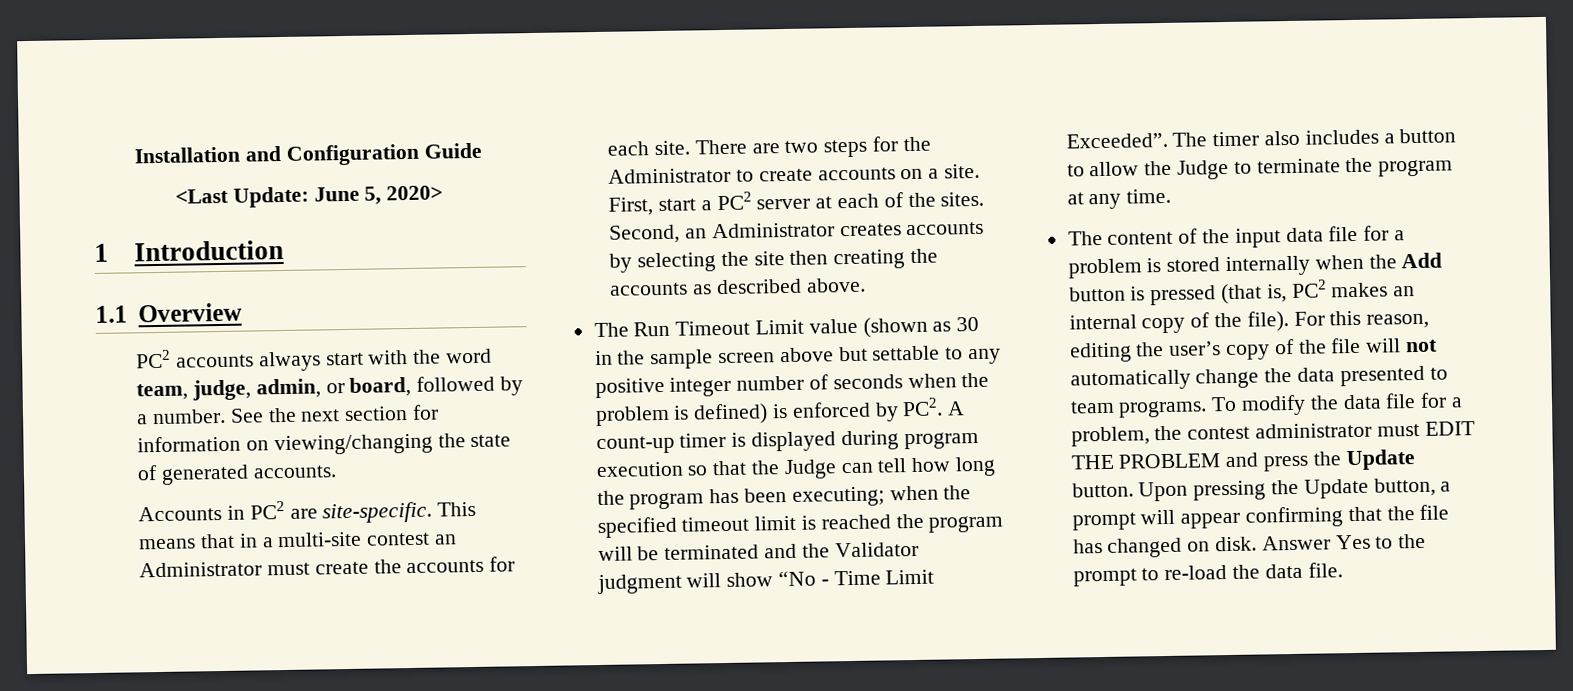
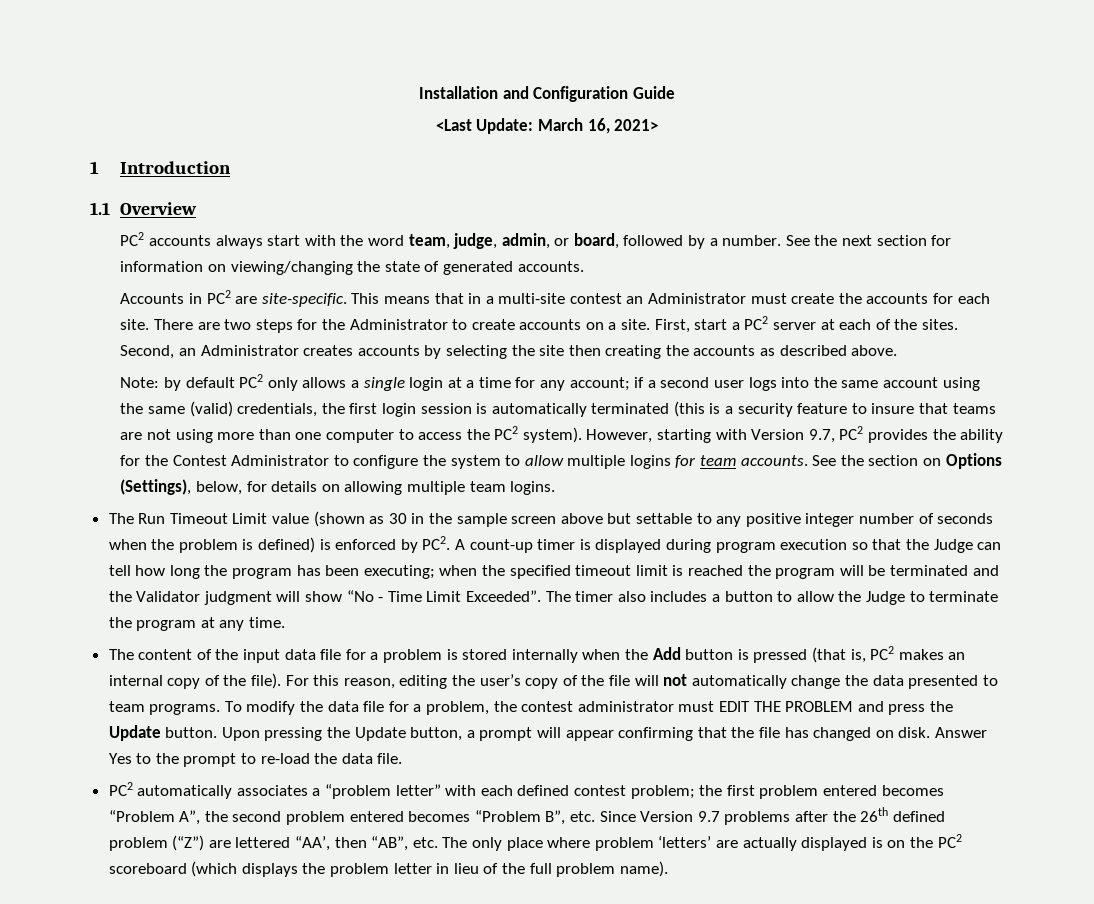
[313,185,444,205] June 5, 2020> -> [538,118,659,134] March 16, 2021>
(866, 285) none -> [120,374,980,391] [120,401,996,417] [120,426,1004,443] [120,453,1002,469] [120,479,556,495] // Note: by default PC2 only allows a single login at a time for any account; if a second user logs into the same account using the same (valid) credentials, the first login session is automatically terminated (this is a security feature to insure that teams are not using more than one computer to access the PC2 system). However, starting with Version 9.7, PC2 provides the ability for the Contest Administrator to configure the system to allow multiple logins for team accounts. See the section on Options (Settings), below, for details on allowing multiple team logins.
(1343, 570) none -> [108,782,944,799] [108,807,945,825] [108,834,962,851] [108,861,668,877] // PC2 automatically associates a “problem letter” with each defined contest problem; the first problem entered becomes “Problem A”, the second problem entered becomes “Problem B”, etc. Since Version 9.7 problems after the 26th defined problem (“Z”) are lettered “AA’, then “AB”, etc. The only place where problem ‘letters’ are actually displayed is on the PC2 scoreboard (which displays the problem letter in lieu of the full problem name).

